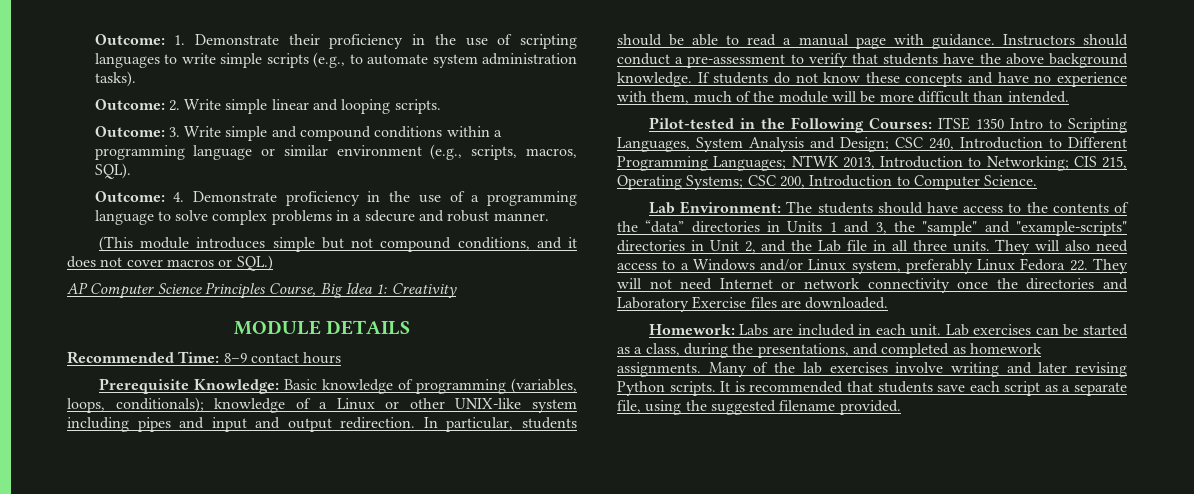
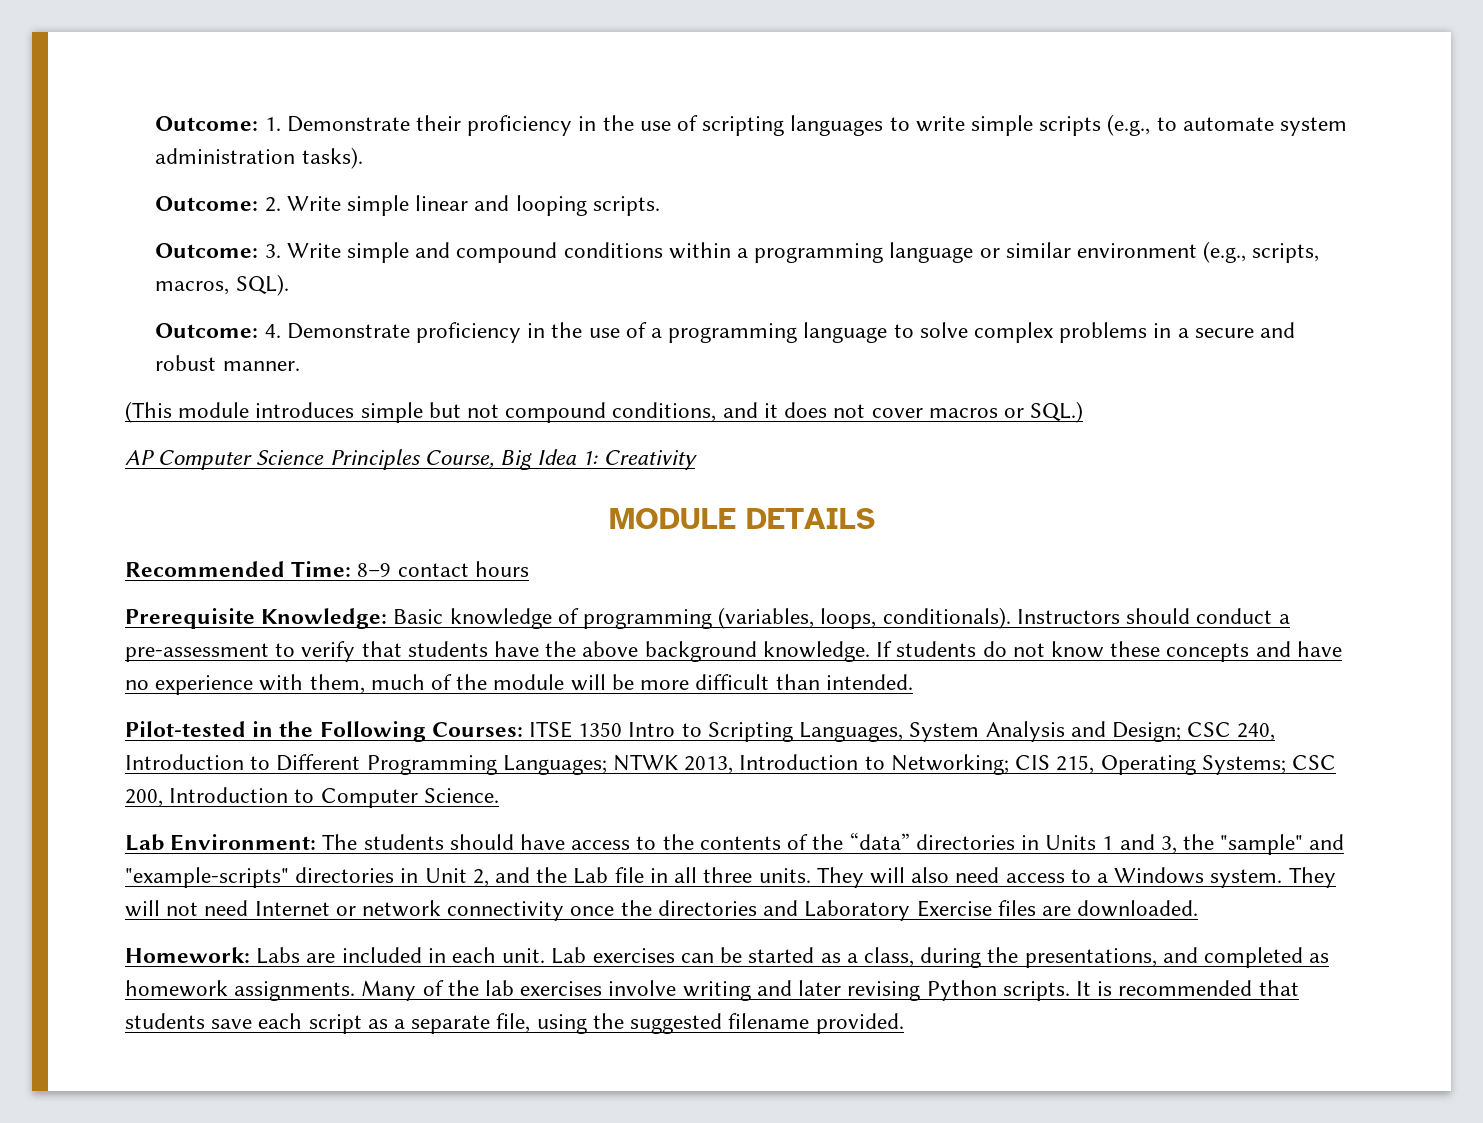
[364,210,415,222] sdecure -> [1194,328,1254,338] secure
[115,397,577,413] [67,417,577,432] [617,34,995,49] conditionals); knowledge of a Linux or other UNIX-like system including pipes and input and output redirection. In particular, students should be able to read a manual page with guidance. -> [882,607,1011,629] conditionals).
[760,258,1088,274] and/or Linux system, preferably Linux Fedora 22. -> [1210,869,1283,888] system.

